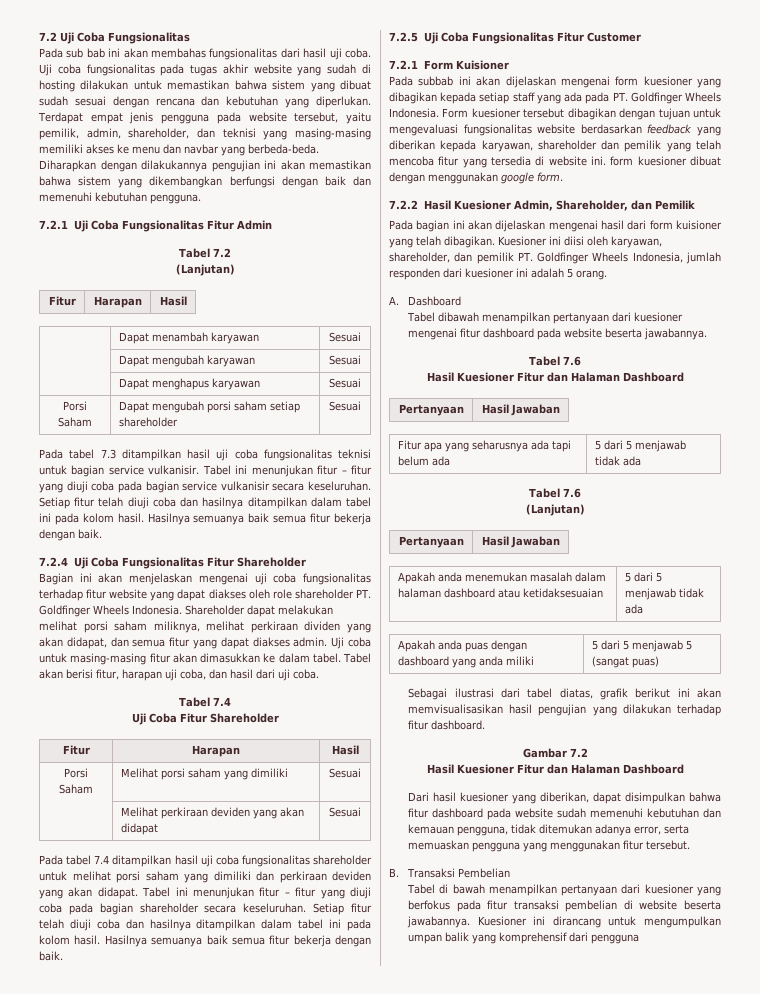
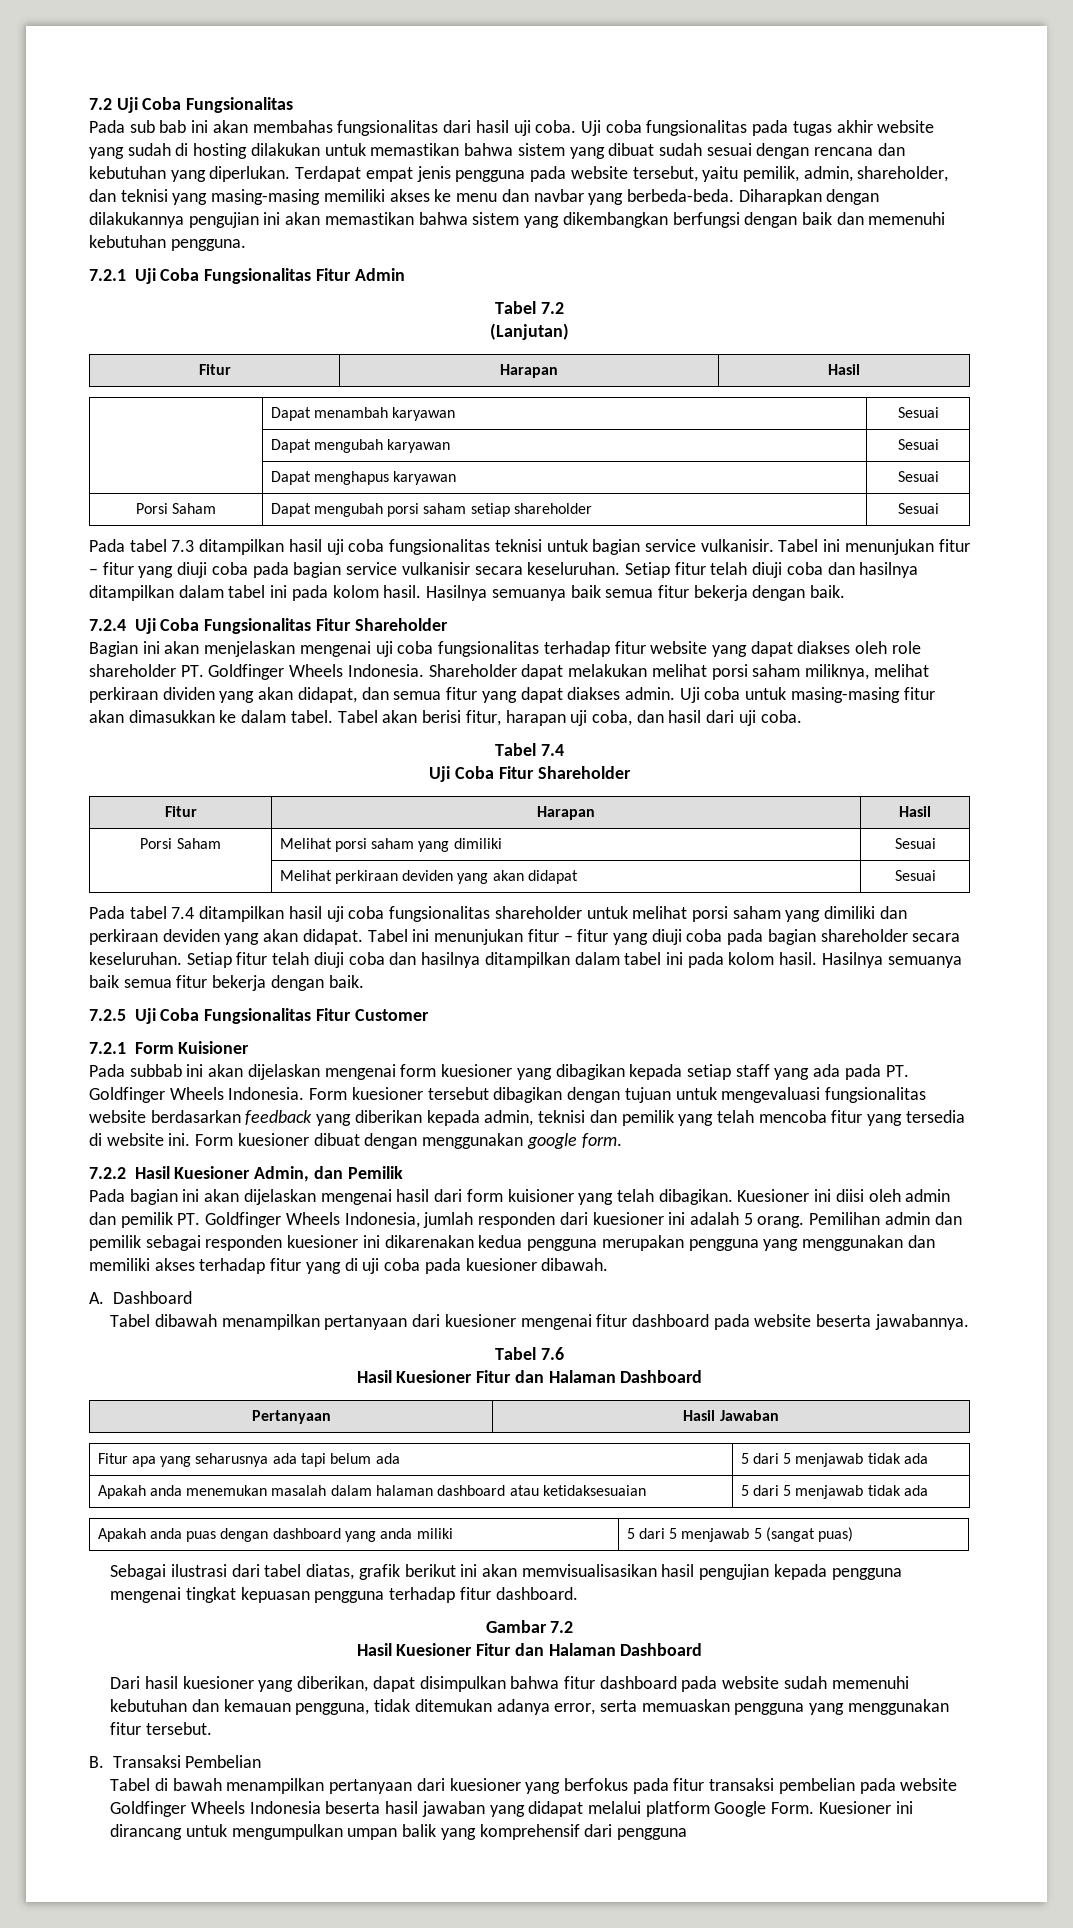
[481,140,597,152] karyawan, shareholder -> [484,1110,586,1126] admin, teknisi
[610,156,634,166] form -> [195,1134,234,1146] Form
[555,200,629,211] Shareholder, -> (310, 1174) none
[611,236,662,248] [389,252,450,263] karyawan, shareholder, -> [905,1189,951,1202] admin
(607, 275) none -> [809,1212,962,1225] [89,1235,935,1251] [89,1258,609,1274] Pemilihan admin dan pemilik sebagai responden kuesioner ini dikarenakan kedua pengguna merupakan pengguna yang menggunakan dan memiliki akses terhadap fitur yang di uji coba pada kuesioner dibawah.
[529,488,581,498] [525,504,585,516] [398,536,464,548] [481,536,560,548] // Tabel 7.6 // (Lanjutan) // Pertanyaan | Hasil Jawaban -> (929, 1458) none
[592,704,671,716] yang dilakukan -> [773,1564,902,1580] [110,1587,385,1603] kepada pengguna mengenai tingkat kepuasan pengguna
[623,900,721,910] [407,916,471,928] di website beserta jawabannya. -> [859,1778,958,1794] [110,1801,815,1817] pada website Goldfinger Wheels Indonesia beserta hasil jawaban yang didapat melalui platform Google Form.

